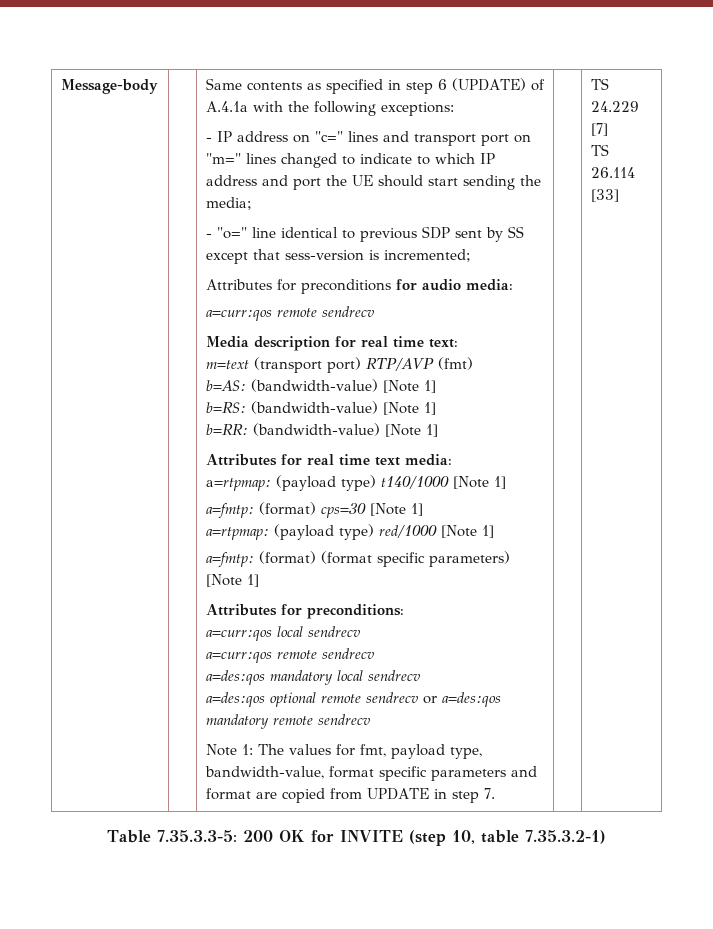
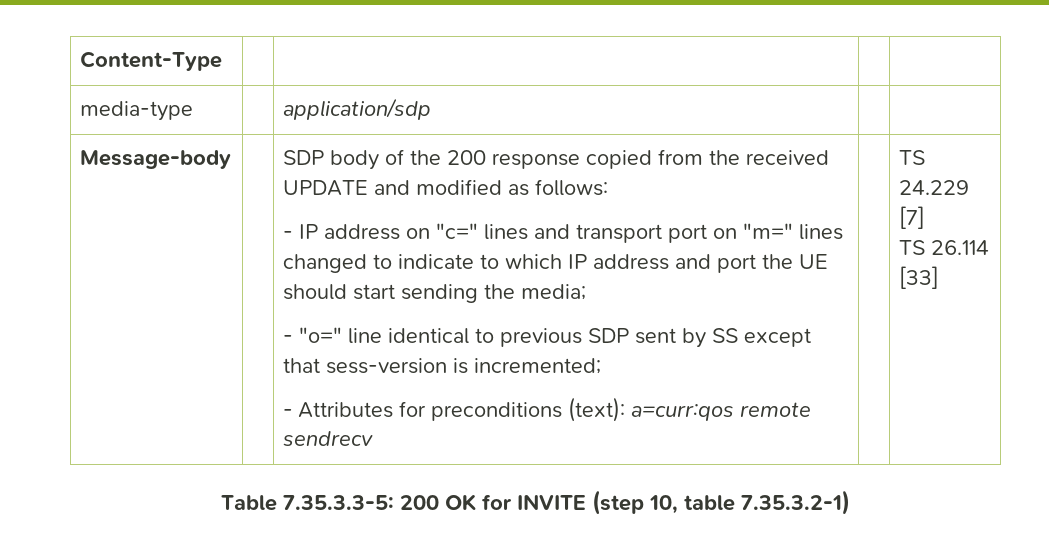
[60,79,158,94] [205,78,545,94] [205,101,454,116] Message-body | | Same contents as specified in step 6 (UPDATE) of A.4.1a with the following exceptions: -> [80,51,223,71] [80,101,194,121] [283,98,432,120] [80,150,232,169] [283,149,830,170] [283,179,609,196] Content-Type | | | | // media-type | | application/sdp | | // Message-body | | SDP body of the 200 response copied from the received UPDATE and modified as follows:
(471, 255) none -> [283,409,293,417] -
[395,279,513,291] [205,306,374,321] [205,336,458,351] [205,357,473,373] [205,379,436,393] [205,401,436,415] [205,423,438,437] [205,454,452,466] [205,475,506,491] [205,502,423,518] [205,524,494,540] [205,551,510,567] [205,574,259,587] [205,604,404,619] [205,626,360,641] [205,648,374,663] [205,670,420,685] [205,692,501,707] [205,714,370,729] [205,744,482,759] [204,766,537,781] [205,788,495,803] for audio media: // a=curr:qos remote sendrecv // Media description for real time text: // m=text (transport port) RTP/AVP (fmt) // b=AS: (bandwidth-value) [Note 1] // b=RS: (bandwidth-value) [Note 1] // b=RR: (bandwidth-value) [Note 1] // Attributes for real time text media: // a=rtpmap: (payload type) t140/1000 [Note 1] // a=fmtp: (format) cps=30 [Note 1] // a=rtpmap: (payload type) red/1000 [Note 1] // a=fmtp: (format) (format specific parameters) [Note 1] // Attributes for preconditions: // a=curr:qos local sendrecv // a=curr:qos remote sendrecv // a=des:qos mandatory local sendrecv // a=des:qos optional remote sendrecv or a=des:qos mandatory remote sendrecv // Note 1: The values for fmt, payload type, bandwidth-value, format specific parameters and format are copied from UPDATE in step 7. -> [568,397,812,422] [283,431,374,446] (text): a=curr:qos remote sendrecv

